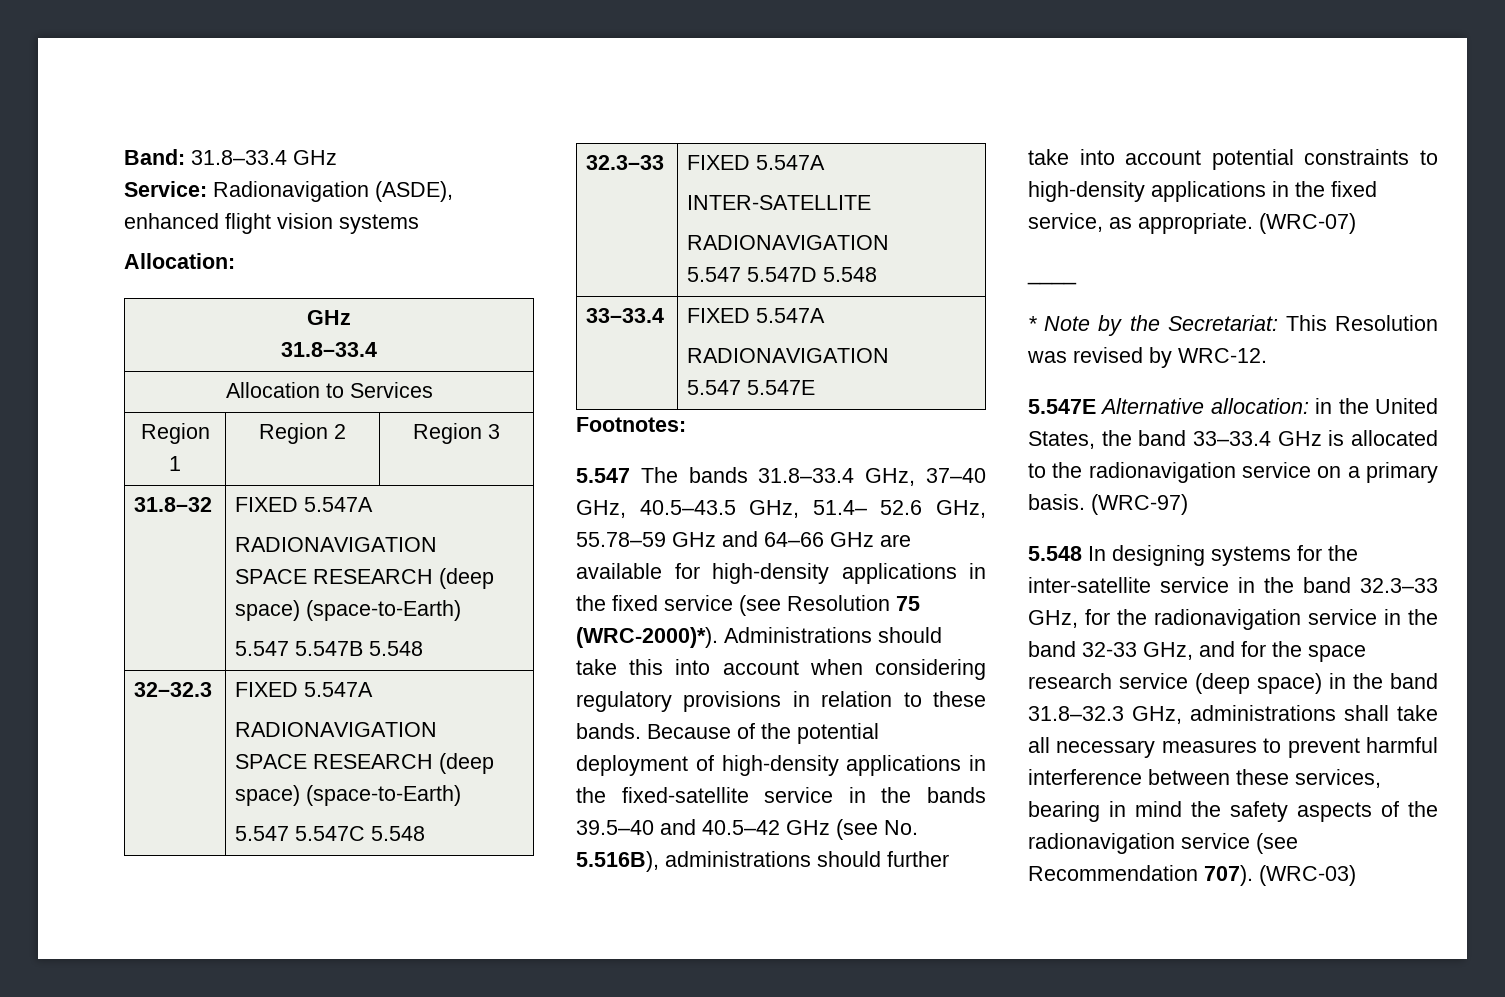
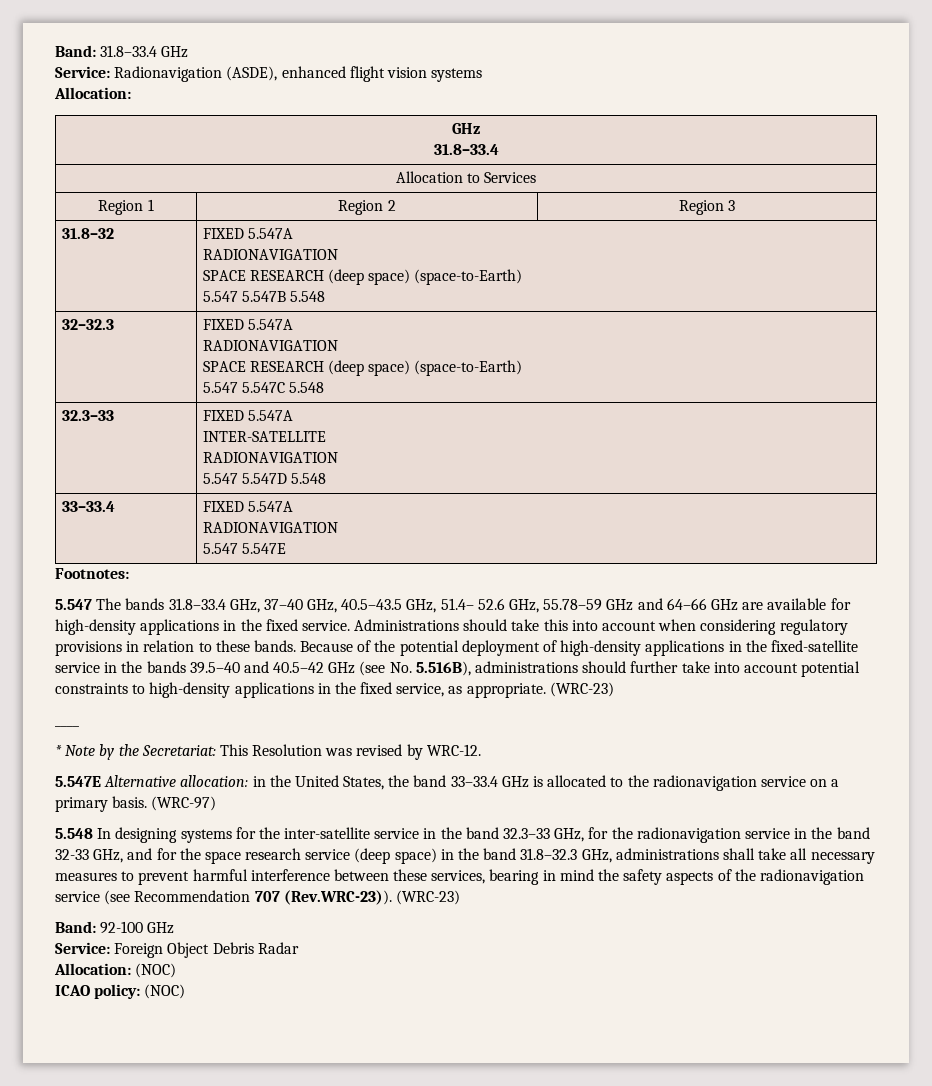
[664,595,920,616] [576,627,718,648] service (see Resolution 75 (WRC-2000)*). -> [301,620,350,631] service.
[1259,213,1356,234] (WRC-07) -> [549,682,614,697] (WRC-23)
[1204,865,1356,886] 707). (WRC-03) -> [254,890,460,905] [55,921,175,934] [55,942,299,958] [54,963,177,978] [55,984,186,999] 707 (Rev.WRC-23)). (WRC-23) // Band: 92-100 GHz // Service: Foreign Object Debris Radar // Allocation: (NOC) // ICAO policy: (NOC)

